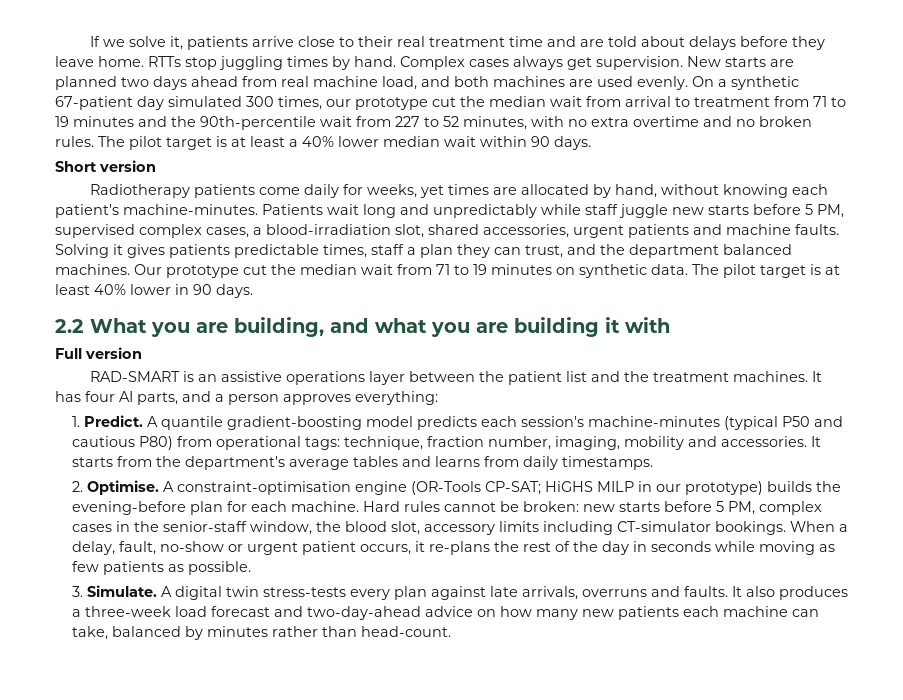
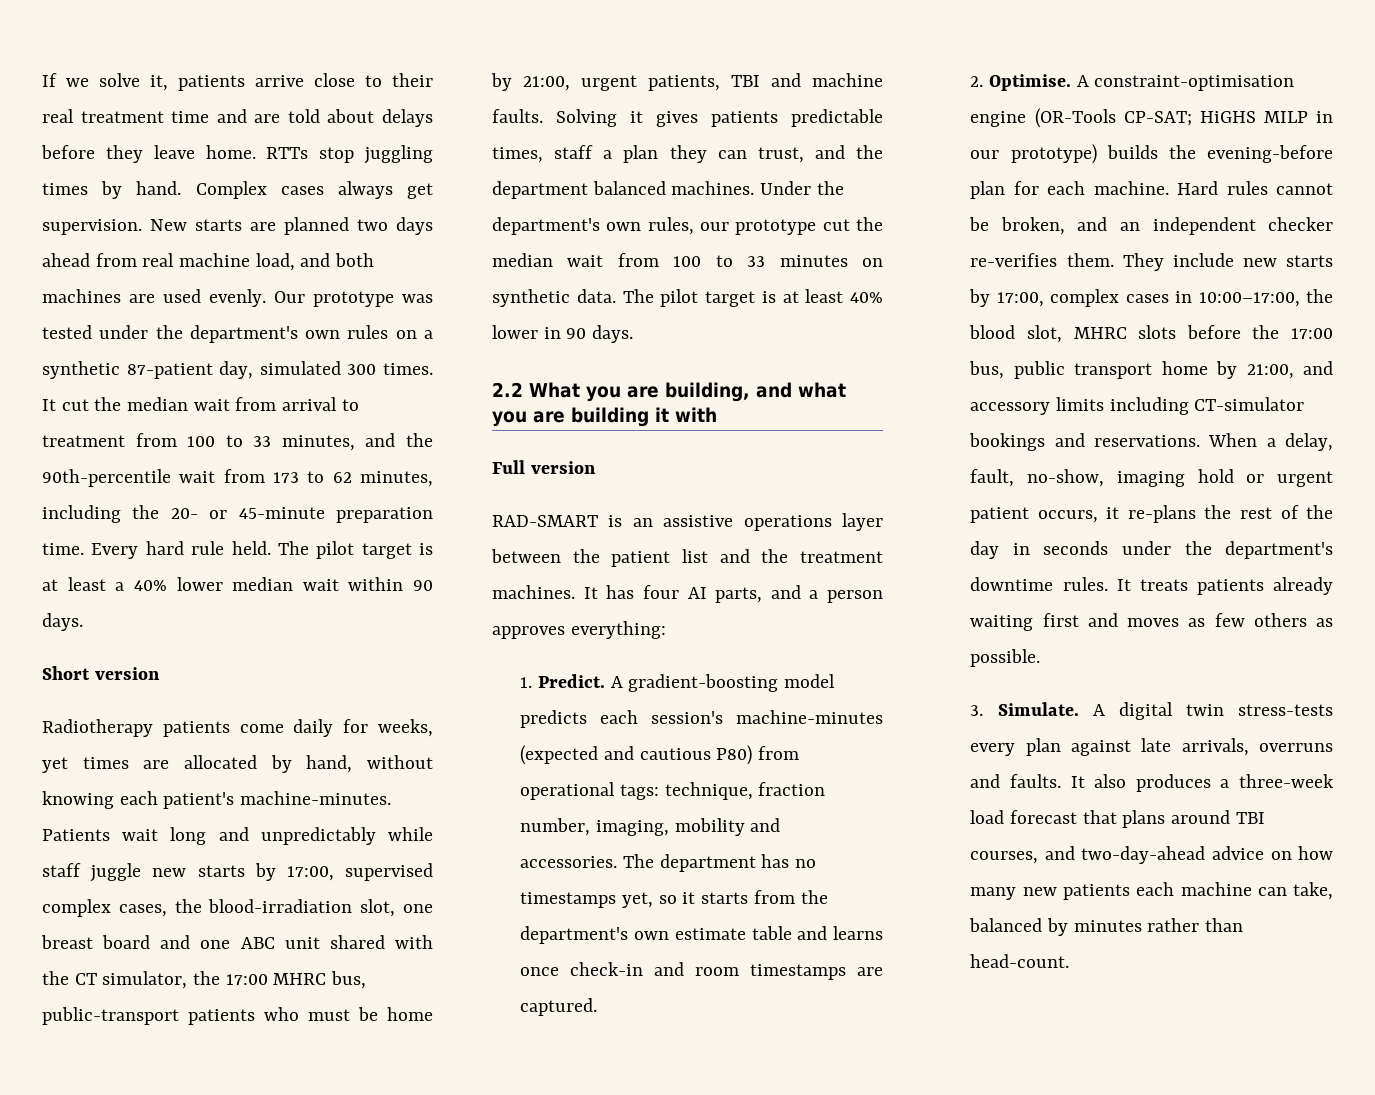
[692,76,799,90] [55,96,428,110] On a synthetic 67-patient day simulated 300 times, our prototype -> [274,291,433,307] [42,325,433,343] [42,361,433,379] [42,399,56,411] Our prototype was tested under the department's own rules on a synthetic 87-patient day, simulated 300 times. It
[813,96,846,107] [55,116,134,127] 71 to 19 minutes -> [187,435,355,451] 100 to 33 minutes,
[395,116,812,130] [55,136,94,147] 227 to 52 minutes, with no extra overtime and no broken rules. -> [273,471,433,487] [42,505,433,523] [42,541,271,559] 173 to 62 minutes, including the 20- or 45-minute preparation time. Every hard rule held.
[753,204,844,218] before 5 PM, -> [254,863,334,881] by 17:00,
[253,227,262,235] a -> [174,899,202,913] the
[428,224,689,238] shared accessories, urgent patients -> [403,904,433,913] [41,935,433,949] [42,971,367,989] [42,1007,433,1025] [491,73,760,91] one breast board and one ABC unit shared with the CT simulator, the 17:00 MHRC bus, public-transport patients who must be home by 21:00, urgent patients, TBI
[134,264,487,278] Our prototype cut the median wait from 71 to 19 -> [760,181,844,195] [492,217,883,235] [492,253,766,267] Under the department's own rules, our prototype cut the median wait from 100 to 33
[160,416,223,430] quantile -> (623, 682) none
[723,416,810,430] (typical P50 -> [520,745,599,765] (expected
[810,436,821,447] [71,456,653,470] It starts from the department's average tables and learns from daily timestamps. -> [623,854,817,872] [520,890,828,908] [520,926,883,944] [520,962,883,980] [520,998,598,1016] The department has no timestamps yet, so it starts from the department's own estimate table and learns once check-in and room timestamps are captured.
[522,501,822,515] [71,521,420,535] broken: new starts before 5 PM, complex cases in the senior-staff window, the blood slot, -> [1000,217,1333,235] [970,253,1333,271] [969,289,1333,307] [969,325,1333,343] [969,361,1333,379] broken, and an independent checker re-verifies them. They include new starts by 17:00, complex cases in 10:00–17:00, the blood slot, MHRC slots before the 17:00 bus, public transport home by 21:00, and
[714,521,786,535] bookings. -> [969,433,1201,451] bookings and reservations.
[159,541,224,552] no-show -> [1027,469,1234,487] no-show, imaging hold
[714,541,815,555] while moving -> [1121,541,1333,559] [970,577,1333,595] [970,613,1180,631] under the department's downtime rules. It treats patients already waiting first and moves
[102,561,164,575] patients -> [1253,613,1307,627] others
(270, 611) none -> [1082,810,1265,828] [970,851,1039,864] that plans around TBI courses,

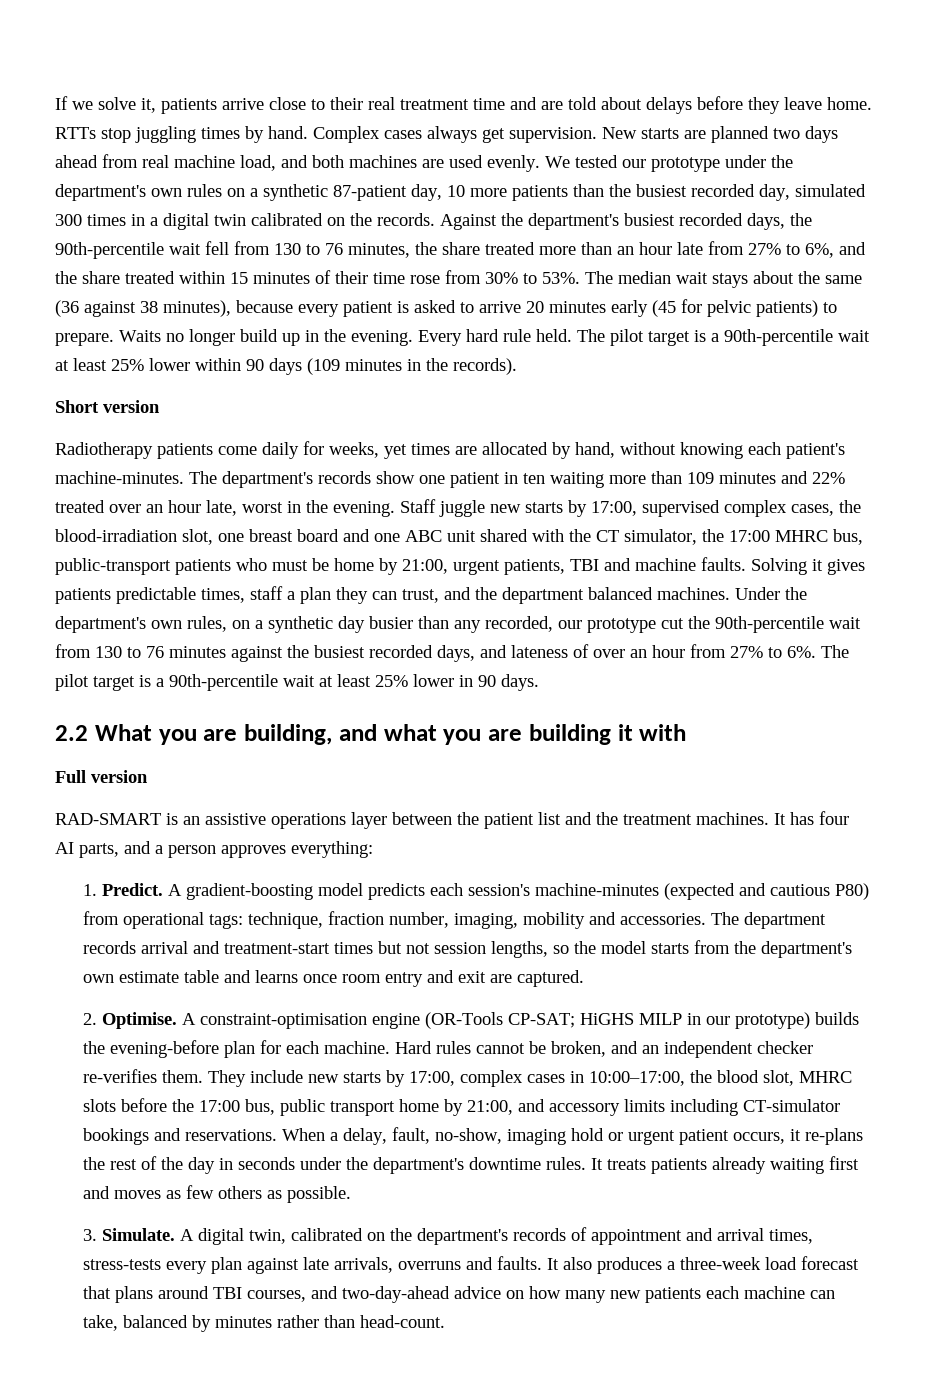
[274,291,433,307] [42,325,92,339] Our prototype was tested -> [545,155,720,172] We tested our prototype
[259,361,433,375] [42,397,359,411] [42,433,433,451] [42,469,433,487] [42,505,433,523] [42,543,84,555] simulated 300 times. It cut the median wait from arrival to treatment from 100 to 33 minutes, and the 90th-percentile wait from 173 to 62 minutes, including the 20- or 45-minute preparation time. -> [447,184,866,201] [55,213,812,230] [55,241,866,259] [55,270,862,288] [55,299,837,317] [55,329,413,346] 10 more patients than the busiest recorded day, simulated 300 times in a digital twin calibrated on the records. Against the department's busiest recorded days, the 90th-percentile wait fell from 130 to 76 minutes, the share treated more than an hour late from 27% to 6%, and the share treated within 15 minutes of their time rose from 30% to 53%. The median wait stays about the same (36 against 38 minutes), because every patient is asked to arrive 20 minutes early (45 for pelvic patients) to prepare. Waits no longer build up in the evening.
[42,577,433,591] [42,613,83,631] at least a 40% lower median wait within 90 days. -> [711,329,870,346] [55,358,517,375] a 90th-percentile wait at least 25% lower within 90 days (109 minutes in the records).
[42,827,433,845] [42,863,81,877] Patients wait long and unpredictably while staff -> [189,471,845,488] [55,499,436,517] The department's records show one patient in ten waiting more than 109 minutes and 22% treated over an hour late, worst in the evening. Staff
(694, 226) none -> [232,616,553,633] on a synthetic day busier than any recorded,
[492,253,883,267] [492,289,883,307] median wait from 100 to 33 minutes on synthetic data. The pilot target is at least 40% -> [715,616,861,633] [55,644,849,662] [55,674,408,691] 90th-percentile wait from 130 to 76 minutes against the busiest recorded days, and lateness of over an hour from 27% to 6%. The pilot target is a 90th-percentile wait at least 25%
[761,854,817,868] [520,892,696,908] has no timestamps yet, so it -> [83,941,647,958] records arrival and treatment-start times but not session lengths, so the model
[570,962,847,980] check-in and room timestamps -> [342,970,487,987] room entry and exit
[1185,704,1224,716] twin -> [249,1227,814,1245] twin, calibrated on the department's records of appointment and arrival times,

